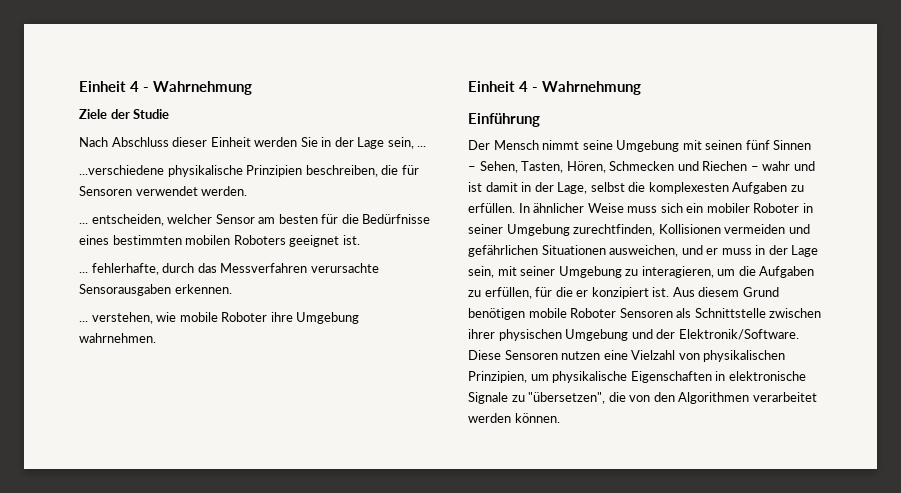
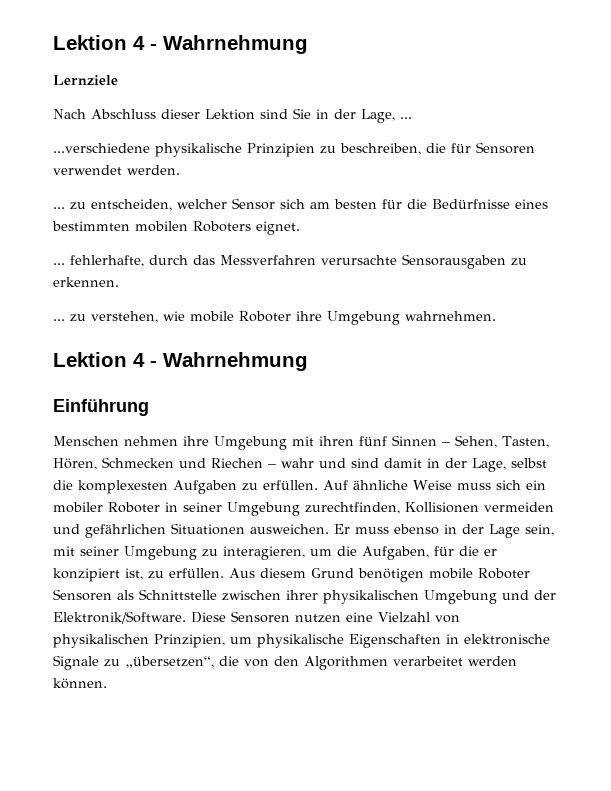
[79,81,253,95] [79,109,170,119] Einheit 4 - Wahrnehmung // Ziele der Studie -> [53,35,308,54] [53,75,118,85] Lektion 4 - Wahrnehmung // Lernziele
[210,137,298,147] Einheit werden -> [205,109,288,120] Lektion sind
[357,137,414,149] Lage sein, -> [361,109,395,123] Lage,
(303, 171) none -> [320,146,336,154] zu
(88, 223) none -> [70,202,86,210] zu
(255, 219) none -> [280,199,305,209] sich
[289,235,360,247] geeignet ist. -> [256,221,300,235] eignet.
(171, 290) none -> [511,258,527,266] zu
(88, 321) none -> [70,314,86,322] zu
[468,81,515,92] Einheit -> [53,352,127,367] Lektion
[468,140,613,150] Der Mensch nimmt seine -> [53,436,209,446] Menschen nehmen ihre
[705,140,743,150] seinen -> [319,436,354,446] ihren
[468,182,482,192] ist -> [351,458,379,468] sind
[518,203,585,213] In ähnlicher -> [323,480,408,490] Auf ähnliche
[609,245,752,257] ausweichen, und er muss -> [250,524,439,535] ausweichen. Er muss ebenso
[759,266,815,278] [468,287,532,299] Aufgaben zu erfüllen, -> [362,546,429,560] Aufgaben,
[652,287,670,297] ist. -> [125,568,224,580] ist, zu erfüllen.
[498,329,562,341] physischen -> [323,590,419,604] physikalischen
[528,392,606,404] "übersetzen", -> [125,656,214,668] „übersetzen“,

